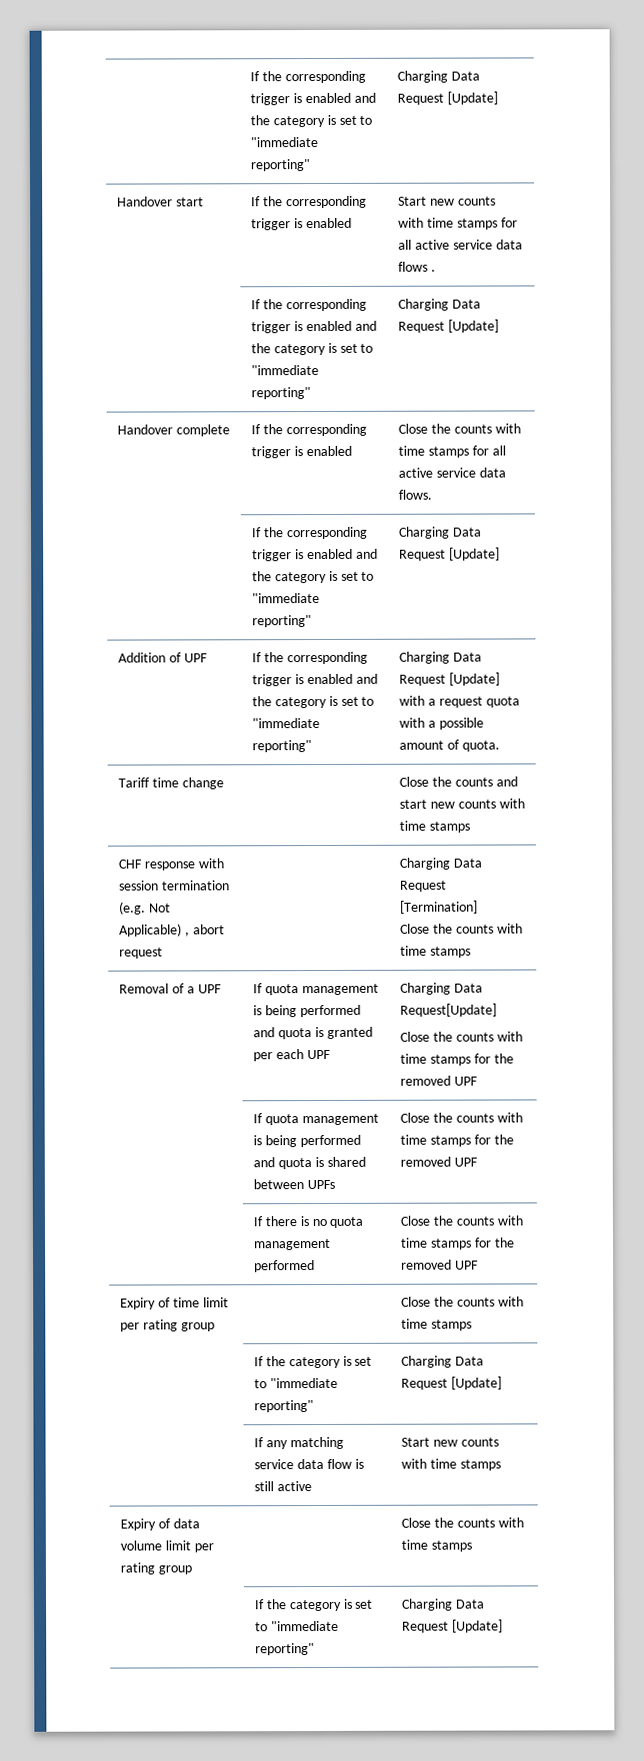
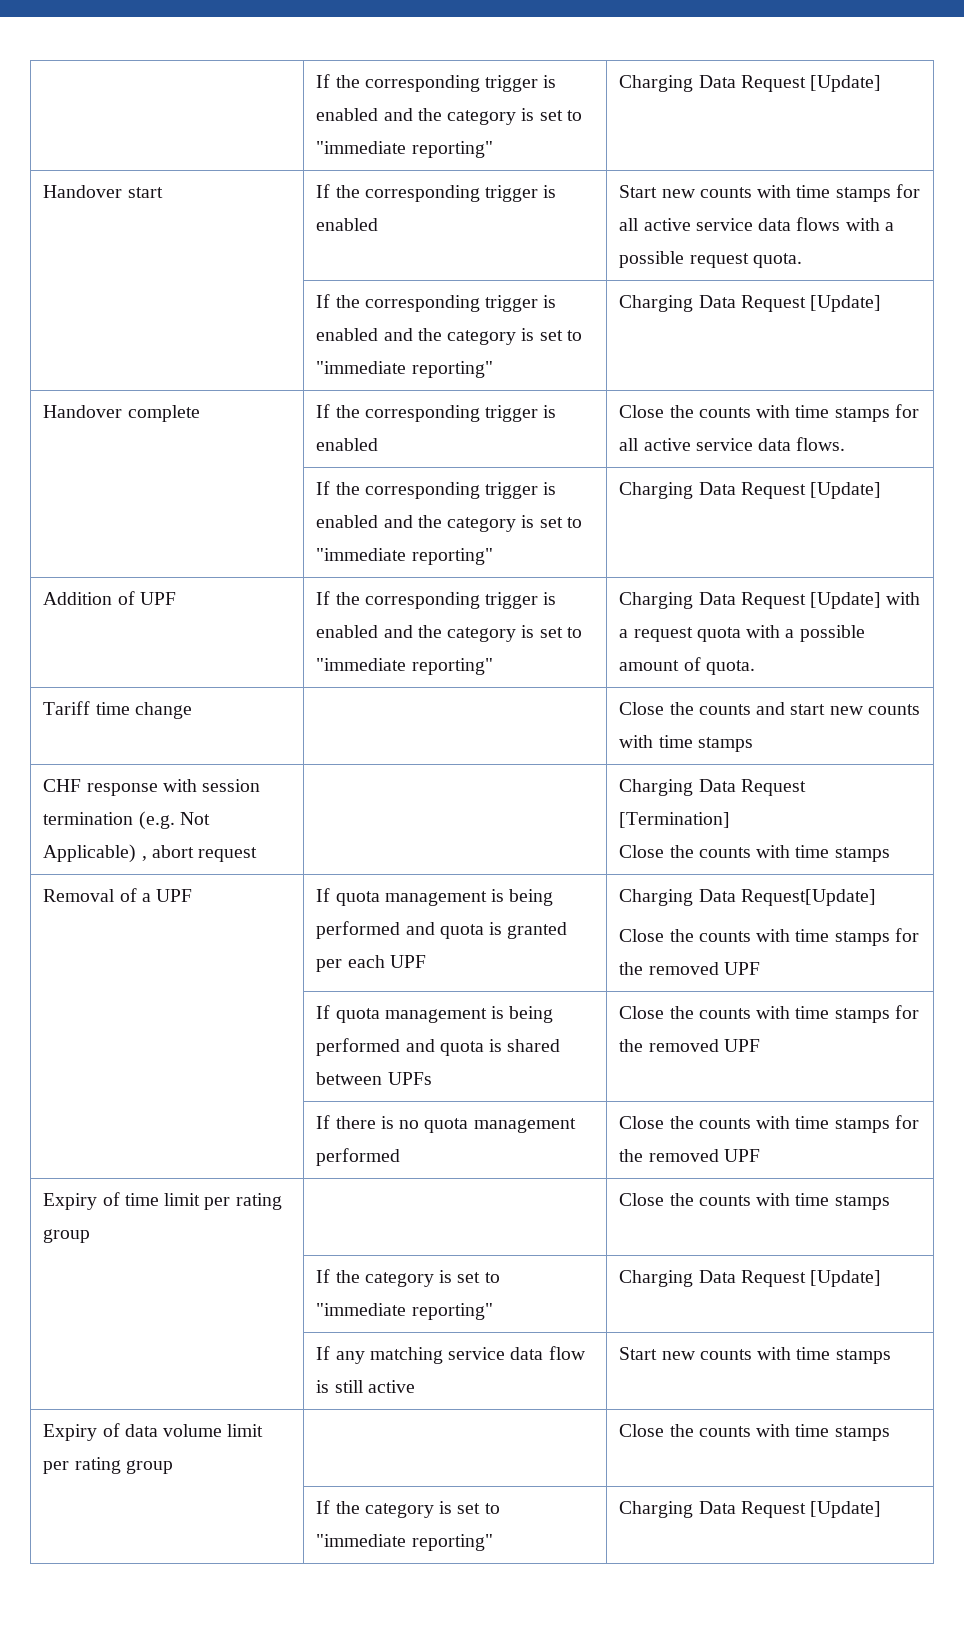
[430,269,436,272] . -> [845,218,894,231] [619,251,802,268] with a possible request quota.

